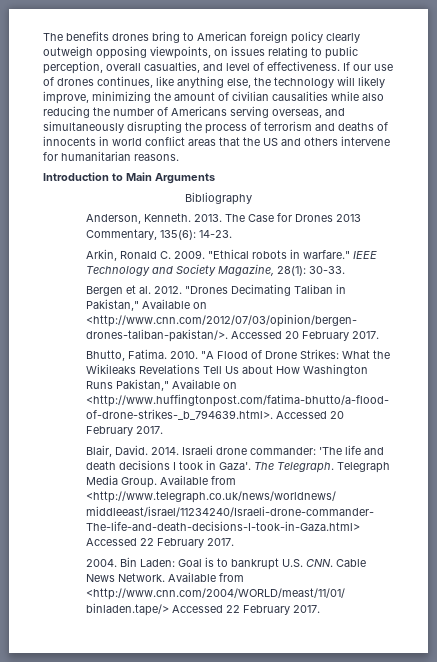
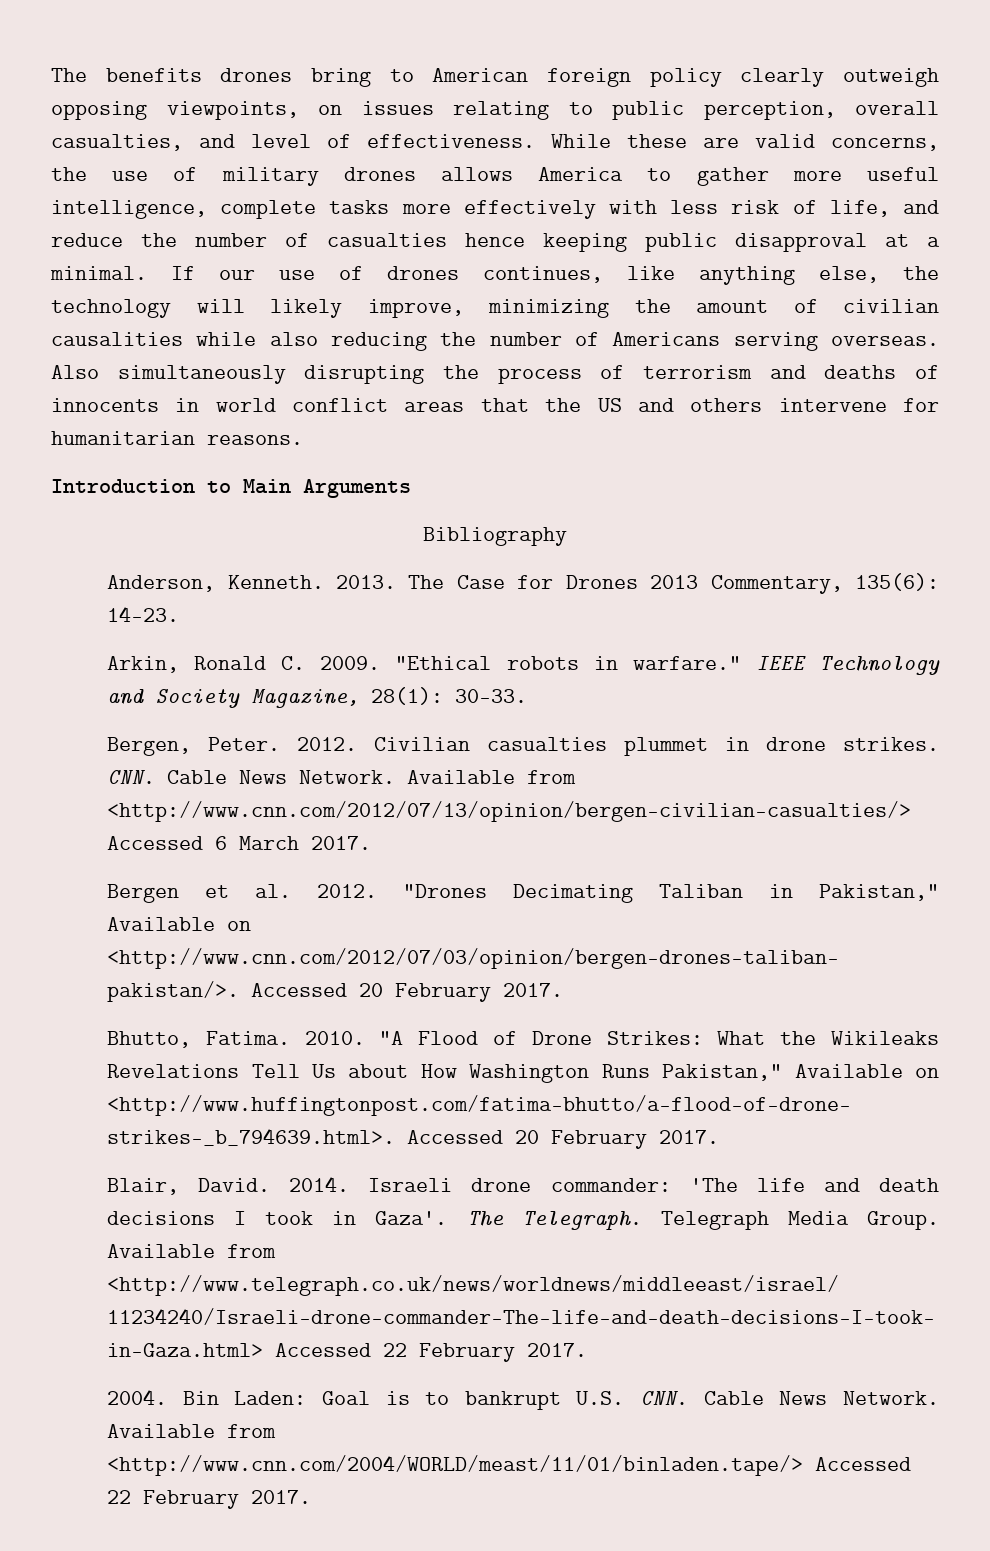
(340, 66) none -> [551,134,939,151] [51,167,940,186] [51,200,940,219] [51,233,940,252] [50,266,147,280] While these are valid concerns, the use of military drones allows America to gather more useful intelligence, complete tasks more effectively with less risk of life, and reduce the number of casualties hence keeping public disapproval at a minimal.
[272,108,345,118] overseas, and -> [831,336,940,346] [51,365,99,379] overseas. Also
(346, 270) none -> [107,737,940,756] [107,770,577,784] [107,801,912,822] [107,836,372,850] // Bergen, Peter. 2012. Civilian casualties plummet in drone strikes. CNN. Cable News Network. Available from <http://www.cnn.com/2012/07/13/opinion/bergen-civilian-casualties/> Accessed 6 March 2017.

